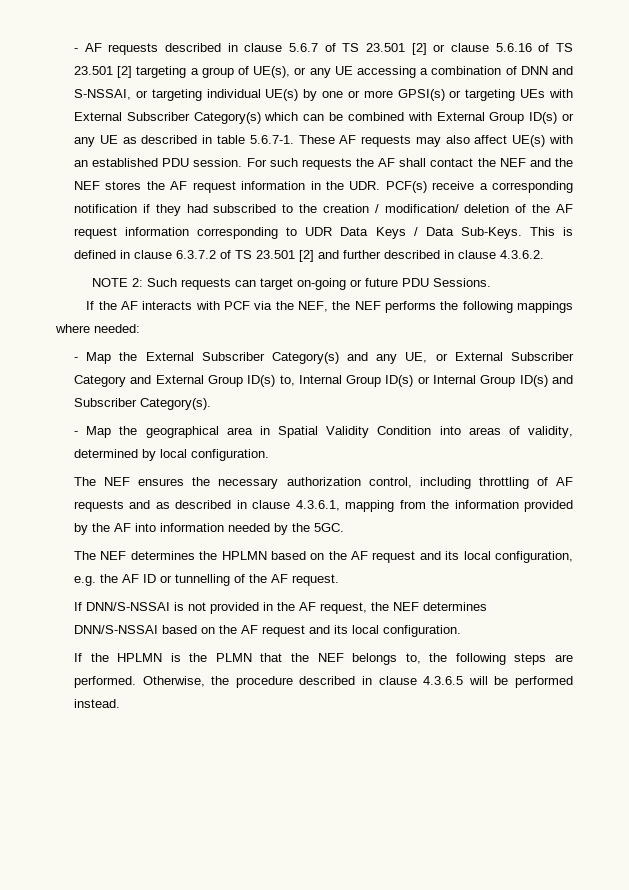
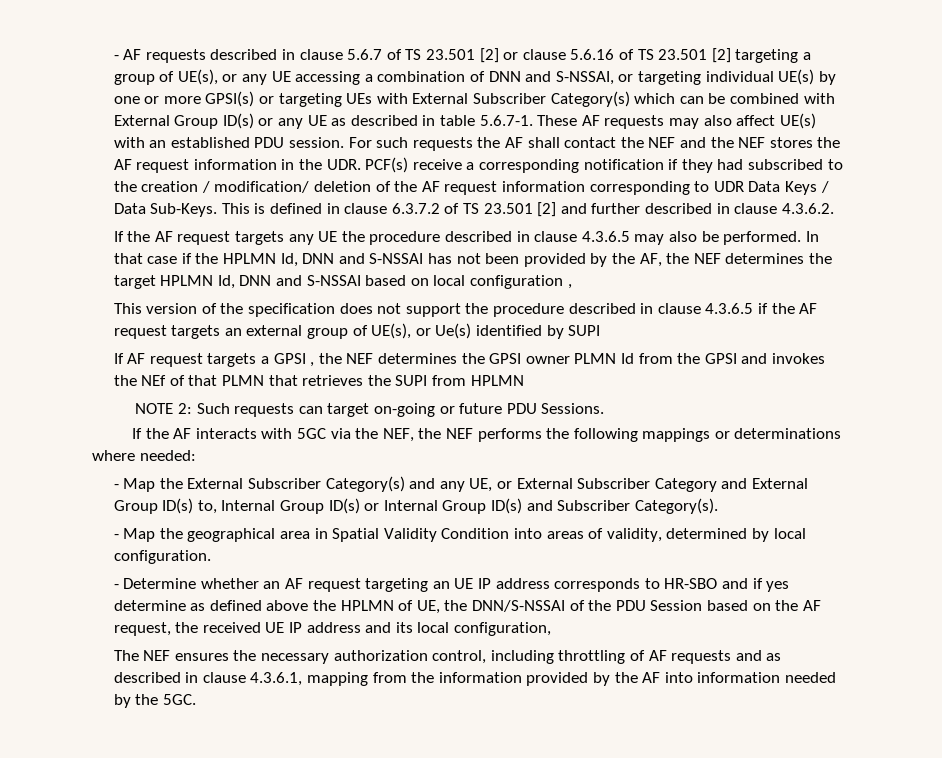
(545, 254) none -> [113,231,819,245] [113,253,832,267] [113,275,572,289] [113,303,818,317] [113,323,601,339] [113,353,825,367] [113,375,524,386] // If the AF request targets any UE the procedure described in clause 4.3.6.5 may also be performed. In that case if the HPLMN Id, DNN and S-NSSAI has not been provided by the AF, the NEF determines the target HPLMN Id, DNN and S-NSSAI based on local configuration , // This version of the specification does not support the procedure described in clause 4.3.6.5 if the AF request targets an external group of UE(s), or Ue(s) identified by SUPI // If AF request targets a GPSI , the NEF determines the GPSI owner PLMN Id from the GPSI and invokes the NEf of that PLMN that retrieves the SUPI from HPLMN
[224,301,251,310] PCF -> [297,428,327,439] 5GC
(573, 307) none -> [714,428,842,439] or determinations
(270, 455) none -> [113,578,790,592] [113,600,821,614] [113,622,552,636] // - Determine whether an AF request targeting an UE IP address corresponds to HR-SBO and if yes determine as defined above the HPLMN of UE, the DNN/S-NSSAI of the PDU Session based on the AF request, the received UE IP address and its local configuration,
[74,551,574,563] [74,574,340,586] [74,602,488,614] [74,625,462,637] [74,653,573,665] [74,676,573,688] [74,699,121,708] // The NEF determines the HPLMN based on the AF request and its local configuration, e.g. the AF ID or tunnelling of the AF request. // If DNN/S-NSSAI is not provided in the AF request, the NEF determines DNN/S-NSSAI based on the AF request and its local configuration. // If the HPLMN is the PLMN that the NEF belongs to, the following steps are performed. Otherwise, the procedure described in clause 4.3.6.5 will be performed instead. -> (196, 699) none

